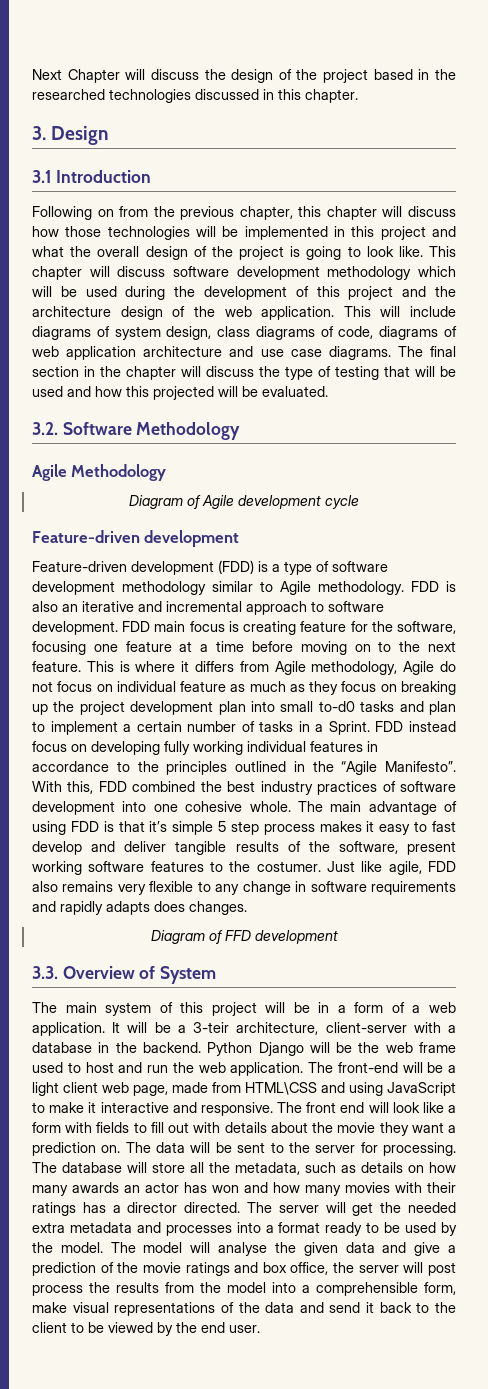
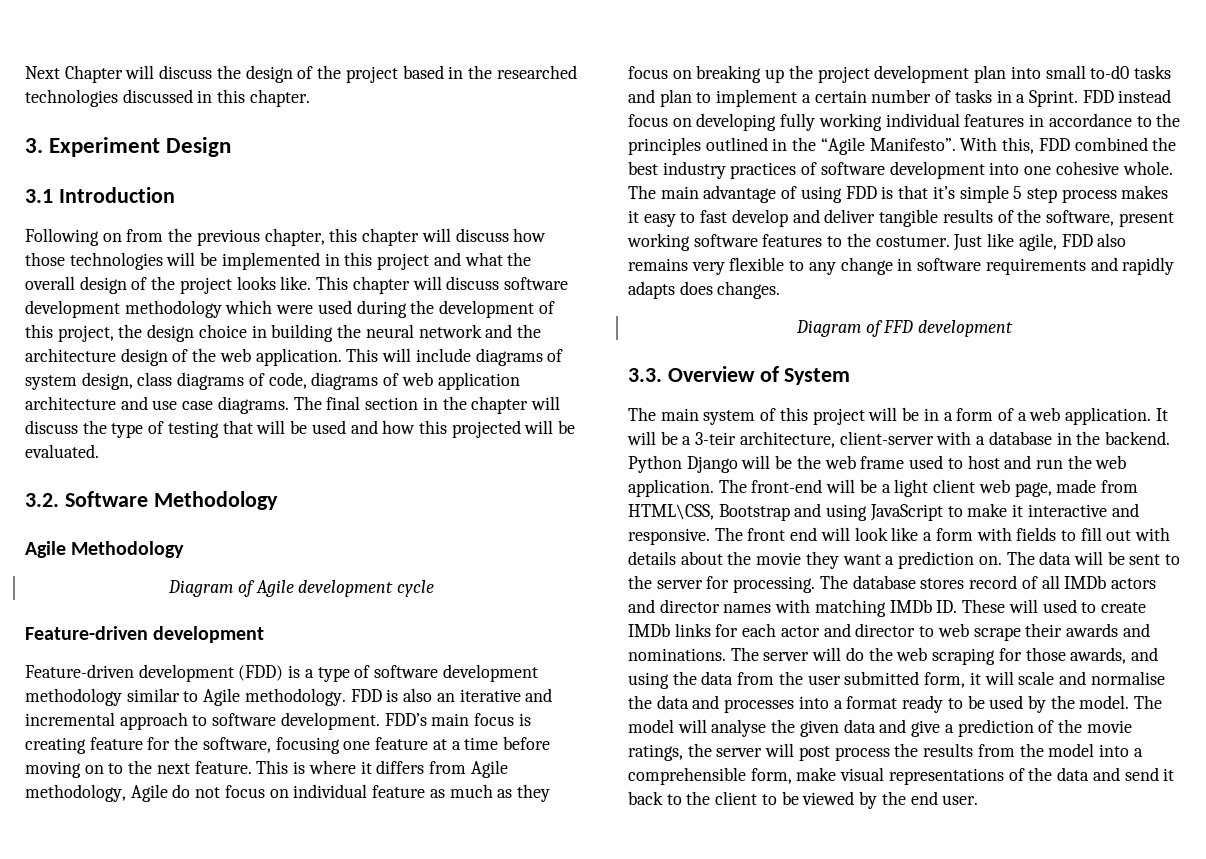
(46, 133) none -> [49,137,161,157] Experiment
[290,246,394,260] is going to look -> [236,276,276,290] looks
[32,286,77,297] will be -> [276,305,314,314] were
[348,286,394,300] project -> [57,324,482,342] project, the design choice in building the neural network
[122,621,151,632] FDD -> [384,713,427,726] FDD’s
[245,1082,317,1095] HTML\CSS -> [628,504,790,521] HTML\CSS, Bootstrap
[127,1162,456,1175] [32,1182,456,1196] [32,1202,457,1216] [32,1222,132,1233] will store all the metadata, such as details on how many awards an actor has won and how many movies with their ratings has a director directed. The server will get the needed extra metadata -> [920,575,1156,589] [628,599,1146,617] [628,623,1150,641] [628,647,1158,665] [628,671,1165,689] [628,695,689,709] stores record of all IMDb actors and director names with matching IMDb ID. These will used to create IMDb links for each actor and director to web scrape their awards and nominations. The server will do the web scraping for those awards, and using the data from the user submitted form, it will scale and normalise the data
[185,1262,329,1276] ratings and box office, -> [628,744,683,761] ratings,

